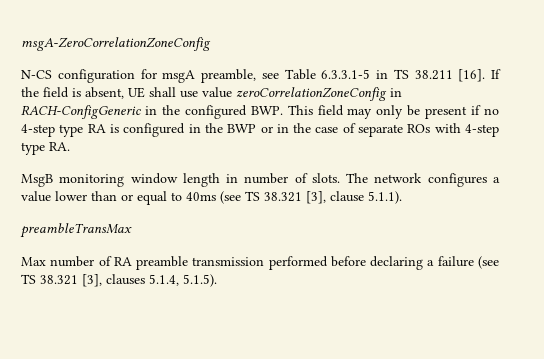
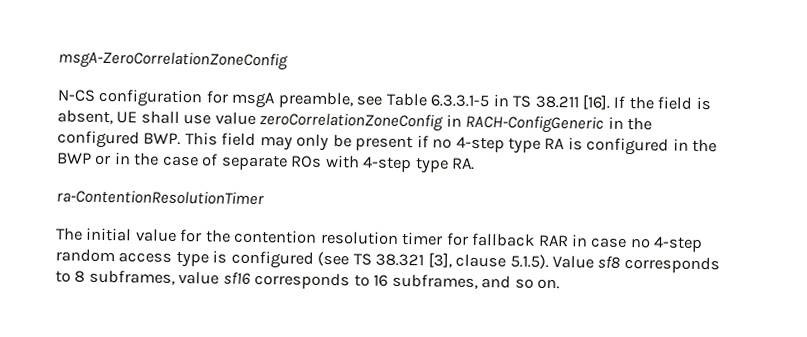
[21,173,500,187] [21,191,216,205] MsgB monitoring window length in number of slots. The network configures a value lower than or equal to 40ms -> [56,189,265,206] [56,227,704,253] [55,248,314,269] ra-ContentionResolutionTimer // The initial value for the contention resolution timer for fallback RAR in case no 4-step random access type is configured
[368,191,402,204] [20,223,132,238] [21,256,499,270] [21,274,217,287] 5.1.1). // preambleTransMax // Max number of RA preamble transmission performed before declaring a failure (see TS 38.321 [3], clauses 5.1.4, 5.1.5). -> [509,254,720,274] [55,269,561,290] 5.1.5). Value sf8 corresponds to 8 subframes, value sf16 corresponds to 16 subframes, and so on.

